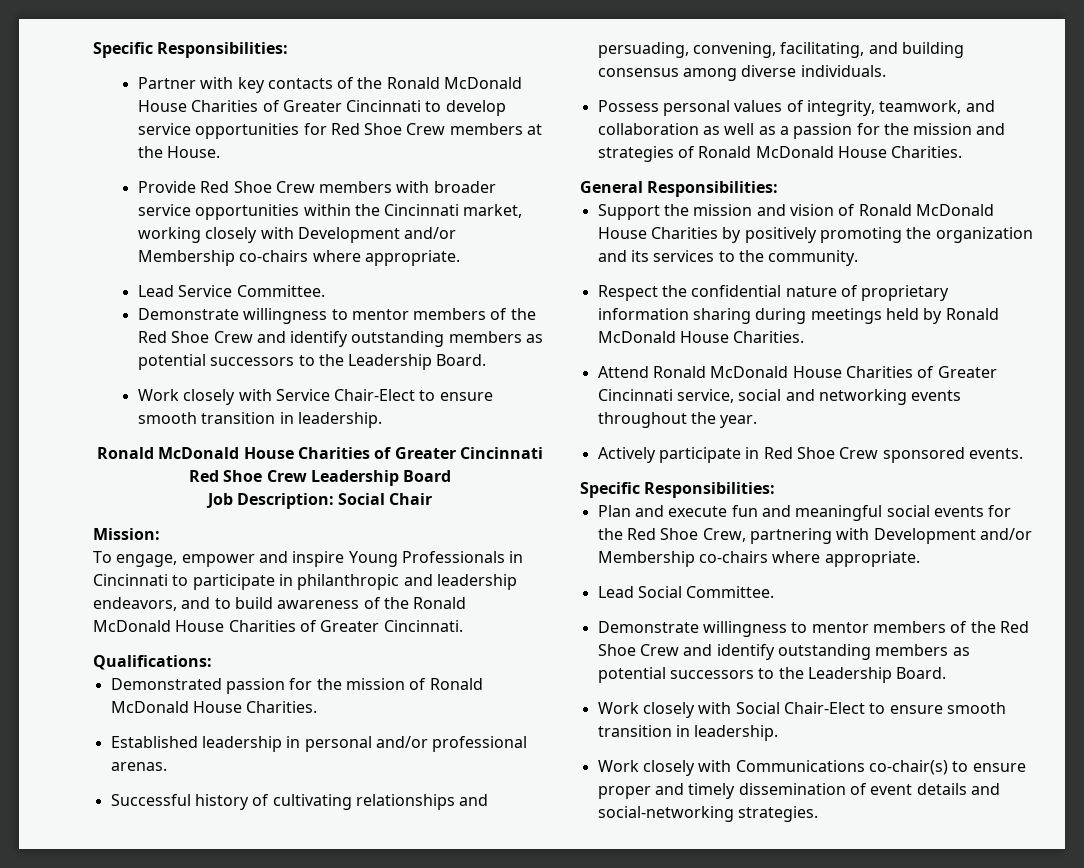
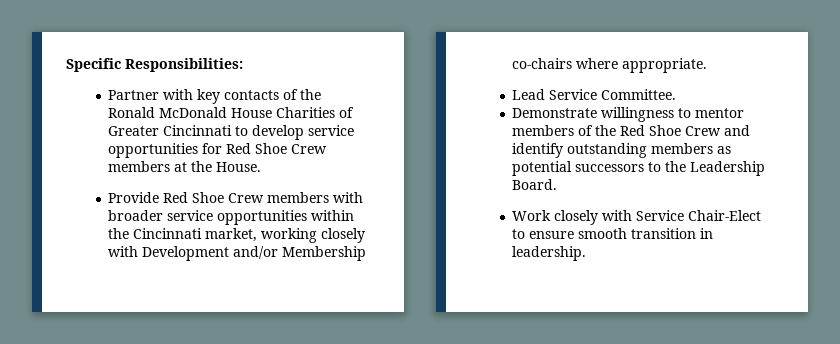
[97,447,543,459] [188,470,452,486] [205,493,433,509] [93,528,160,540] [93,551,524,567] [93,574,517,590] [93,597,467,611] [93,620,463,632] [93,655,212,670] [110,678,483,694] [110,701,318,713] [110,736,528,752] [110,762,167,771] [110,794,489,810] [597,42,964,58] [597,65,886,81] [597,100,995,116] [597,123,1006,139] [597,146,963,162] [580,181,779,197] [597,204,994,220] [597,227,1033,243] [597,250,859,266] [597,285,950,301] [597,308,999,324] [597,331,805,343] [597,366,997,378] [597,389,962,405] [597,412,758,428] [597,447,1023,463] [580,482,776,498] [597,505,1012,521] [597,528,1032,544] [597,551,920,567] [597,586,775,598] [597,621,1029,637] [597,644,970,660] [597,667,947,683] [597,702,1006,718] [597,725,779,741] [597,760,1026,776] [597,783,1000,799] [597,806,818,822] // Ronald McDonald House Charities of Greater Cincinnati Red Shoe Crew Leadership Board // Job Description: Social Chair // Mission: // To engage, empower and inspire Young Professionals in Cincinnati to participate in philanthropic and leadership endeavors, and to build awareness of the Ronald McDonald House Charities of Greater Cincinnati. // Qualifications: // Demonstrated passion for the mission of Ronald McDonald House Charities. // Established leadership in personal and/or professional arenas. // Successful history of cultivating relationships and persuading, convening, facilitating, and building consensus among diverse individuals. // Possess personal values of integrity, teamwork, and collaboration as well as a passion for the mission and strategies of Ronald McDonald House Charities. // General Responsibilities: // Support the mission and vision of Ronald McDonald House Charities by positively promoting the organization and its services to the community. // Respect the confidential nature of proprietary information sharing during meetings held by Ronald McDonald House Charities. // Attend Ronald McDonald House Charities of Greater Cincinnati service, social and networking events throughout the year. // Actively participate in Red Shoe Crew sponsored events. // Specific Responsibilities: // Plan and execute fun and meaningful social events for the Red Shoe Crew, partnering with Development and/or Membership co-chairs where appropriate. // Lead Social Committee. // Demonstrate willingness to mentor members of the Red Shoe Crew and identify outstanding members as potential successors to the Leadership Board. // Work closely with Social Chair-Elect to ensure smooth transition in leadership. // Work closely with Communications co-chair(s) to ensure proper and timely dissemination of event details and social-networking strategies. -> (587, 253) none

